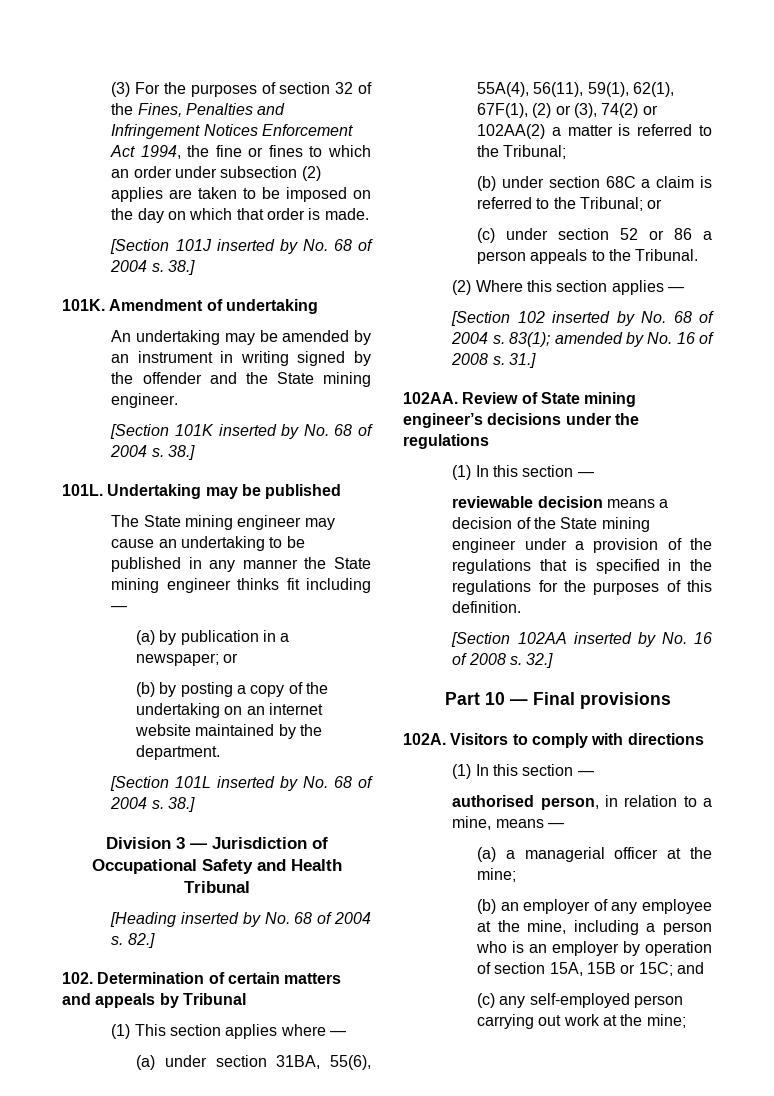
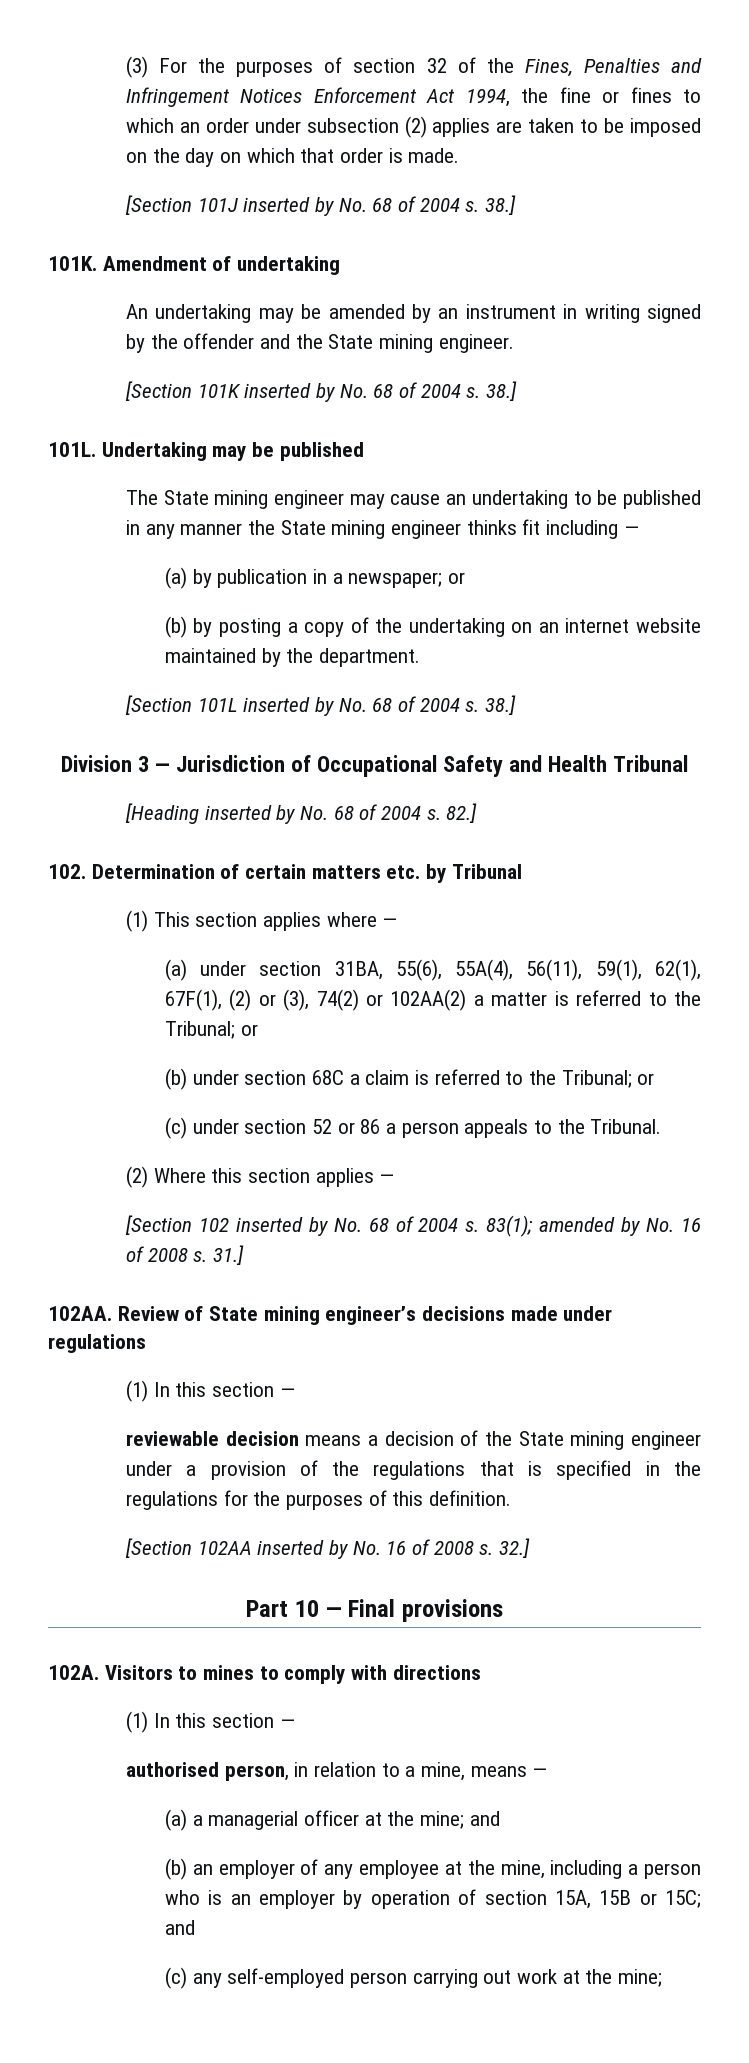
[62,993,156,1008] and appeals -> [386,865,421,879] etc.
(567, 152) none -> [240,1024,258,1036] or
[565,413,639,425] under the -> [510,1306,613,1321] made under
(528, 739) none -> [203,1665,279,1680] mines to
(517, 875) none -> [469,1811,500,1826] and

